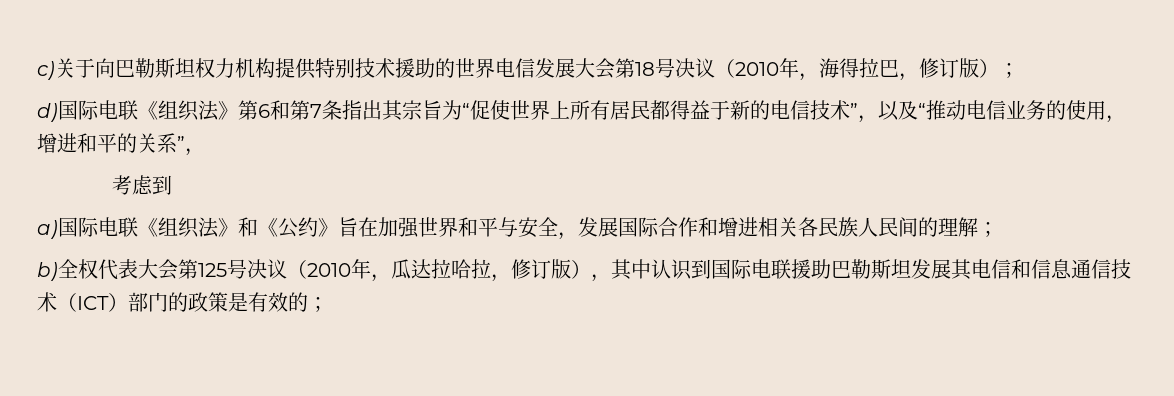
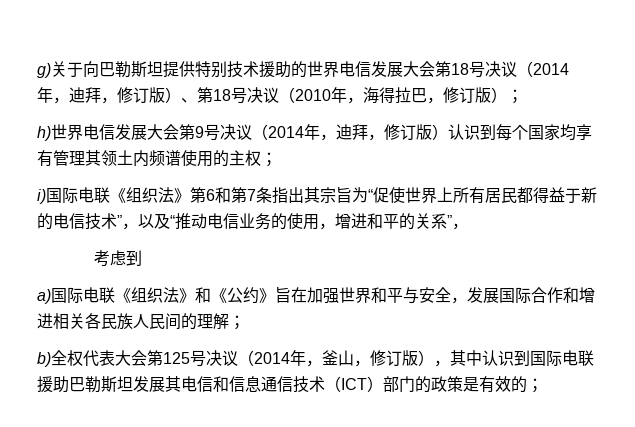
[37,61,55,80] c) -> [37,63,51,78] g)
[195,58,275,78] 权力机构 -> (163, 69) none
(735, 68) none -> [533,63,569,75] [37,87,295,104] 2014年，迪拜，修订版）、第18号决议（
[37,103,58,122] d) -> [37,124,592,141] [37,150,277,167] [37,189,46,204] h)世界电信发展大会第9号决议（2014年，迪拜，修订版）认识到每个国家均享有管理其领土内频谱使用的主权； // i)
[307,259,491,282] 2010年，瓜达拉哈拉 -> [254,350,354,367] 2014年，釜山

